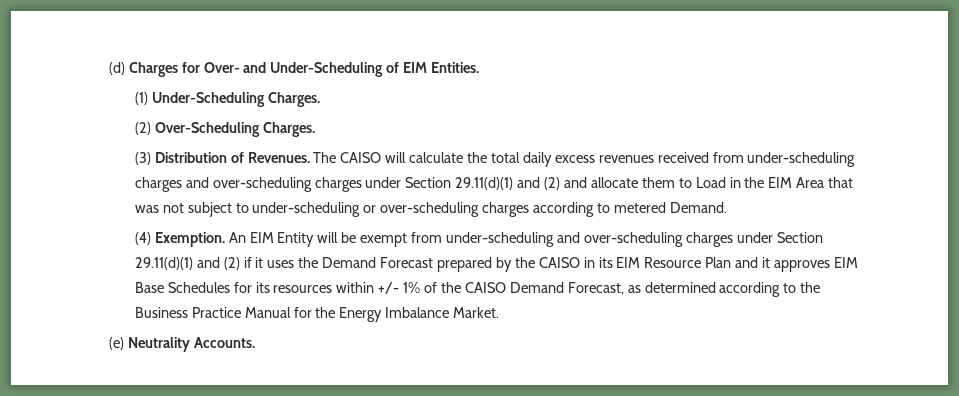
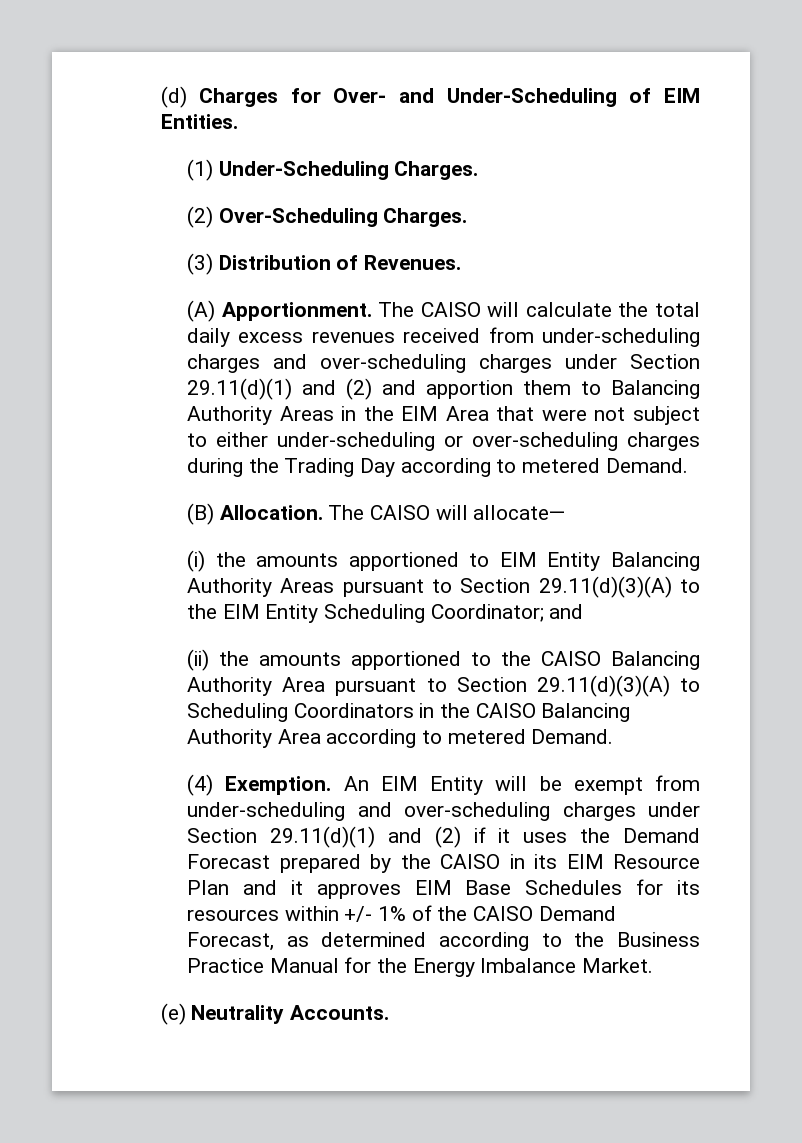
(310, 157) none -> [187,300,372,322] // (A) Apportionment.
[590,177,638,188] allocate -> [426,380,514,399] apportion
[695,177,726,188] Load -> [610,380,700,399] [187,406,334,425] Balancing Authority Areas
[134,205,159,213] was -> [541,409,587,421] were
(249, 208) none -> [216,432,269,447] either
(530, 209) none -> [187,458,688,477] [187,503,566,525] [187,550,701,572] [187,576,700,598] [187,604,584,623] [187,649,700,671] [187,675,701,697] [187,703,631,722] [187,729,321,748] during the Trading Day according to metered Demand. // (B) Allocation. The CAISO will allocate— // (i) the amounts apportioned to EIM Entity Balancing Authority Areas pursuant to Section 29.11(d)(3)(A) to the EIM Entity Scheduling Coordinator; and // (ii) the amounts apportioned to the CAISO Balancing Authority Area pursuant to Section 29.11(d)(3)(A) to Scheduling Coordinators in the CAISO Balancing Authority Area

